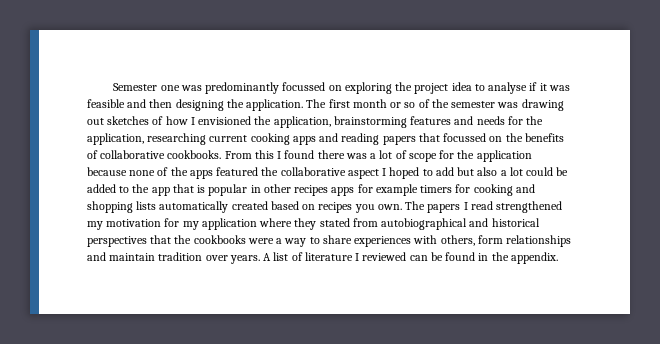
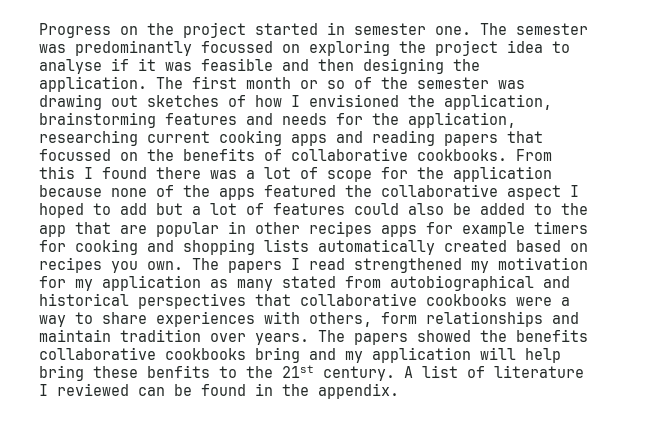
[113,83,180,91] Semester one -> [39,22,588,38] Progress on the project started in semester one. The semester
[477,167,554,176] also a lot could -> [192,203,444,215] a lot of features could also
[197,185,206,193] is -> [120,225,147,234] are
[259,218,317,230] where they -> [210,279,273,291] as many
[174,235,192,244] the -> [300,293,417,306] collaborative
(260, 259) none -> [318,329,588,345] [39,347,561,363] [39,365,395,381] The papers showed the benefits collaborative cookbooks bring and my application will help bring these benfits to the 21st century.

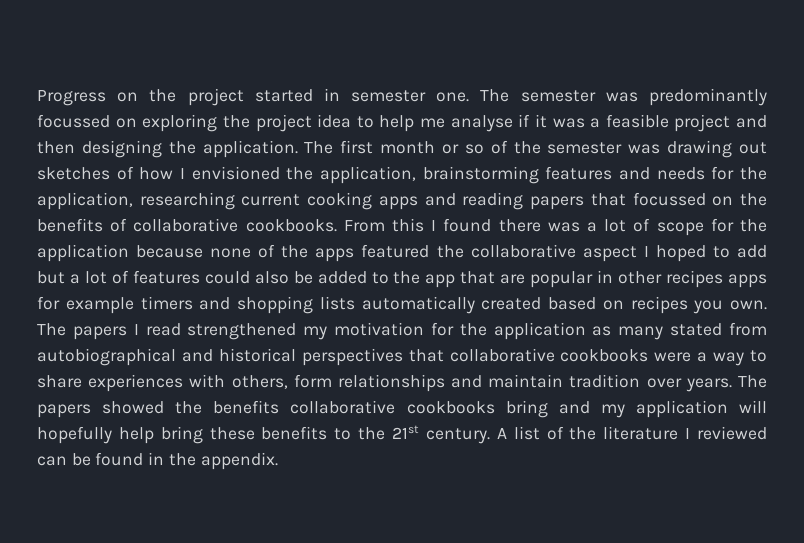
(570, 47) none -> [379,115,445,132] help me
[201,58,273,71] feasible -> [590,114,731,132] a feasible project
[39,239,138,255] for cooking -> (193, 303) none
[75,279,93,291] my -> [459,323,487,336] the
(516, 353) none -> [37,426,112,444] hopefully
[147,365,210,378] benfits -> [261,426,328,440] benefits
(485, 372) none -> [569,427,597,440] the

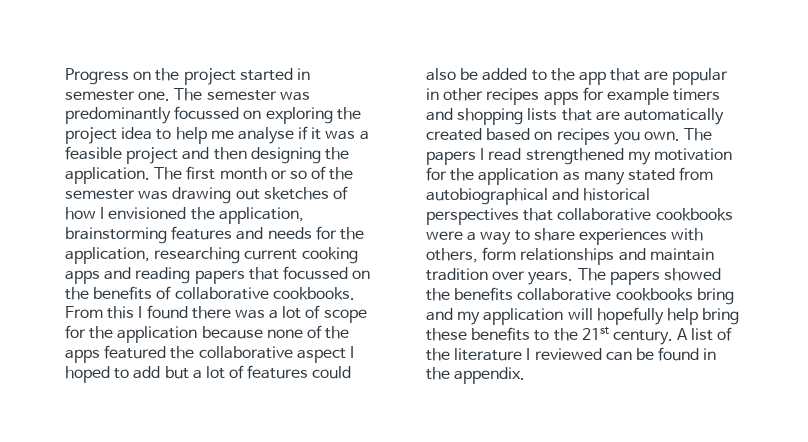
(355, 303) none -> [561,108,620,121] that are

